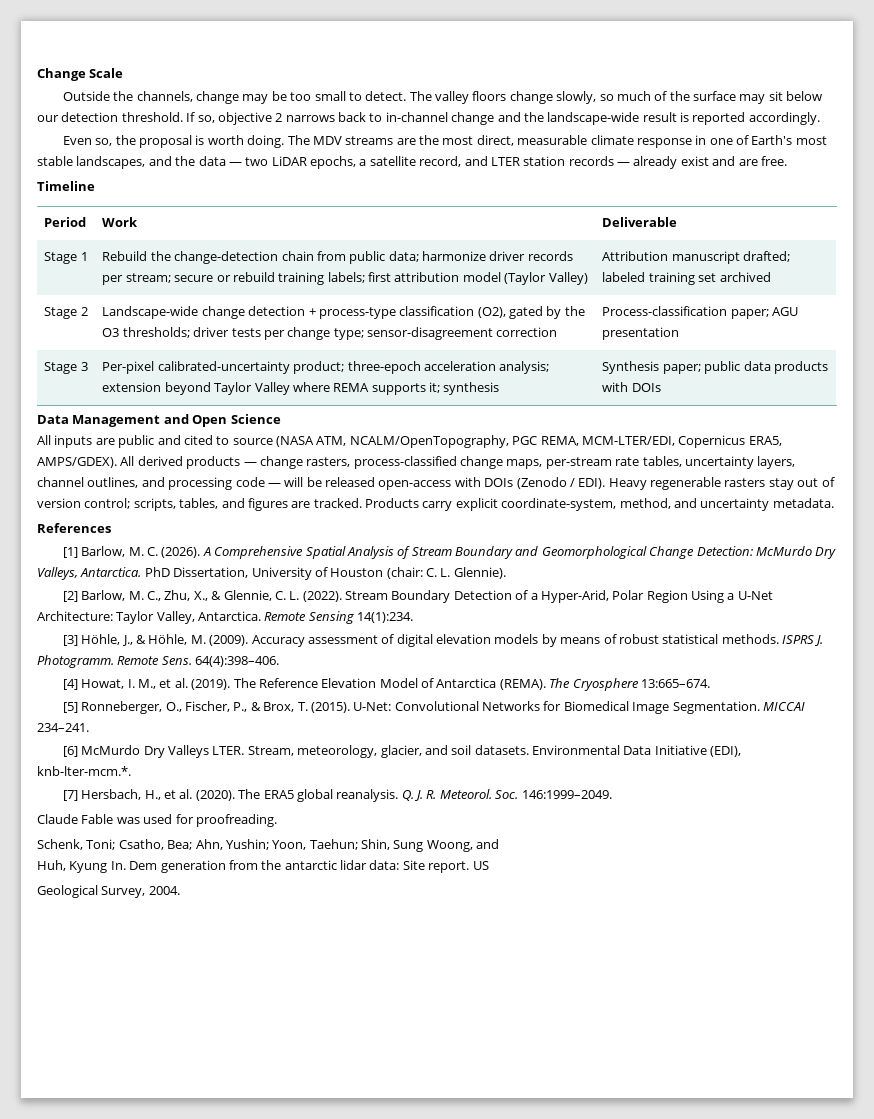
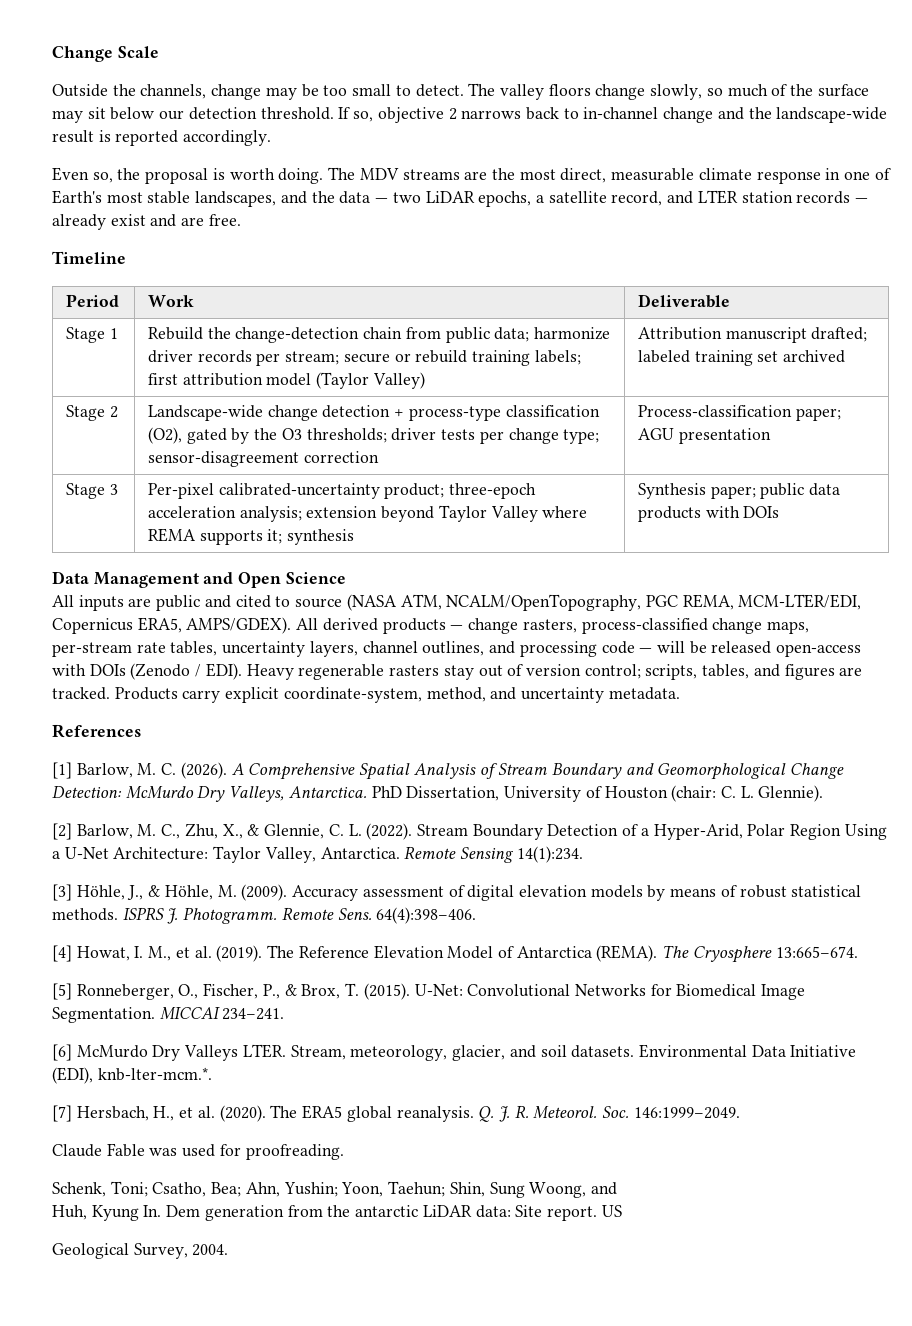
[340,860,367,870] lidar -> [422,1205,472,1217] LiDAR

